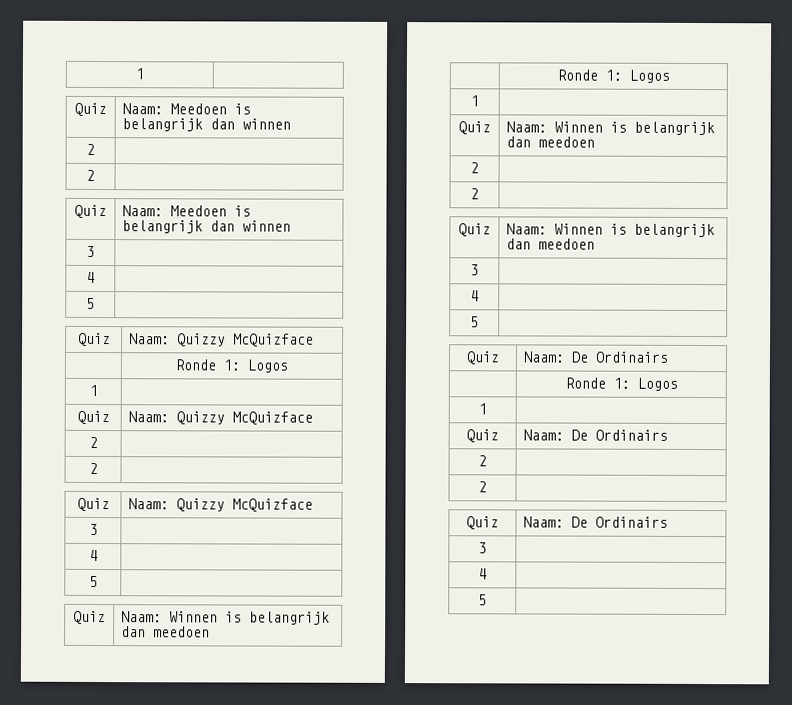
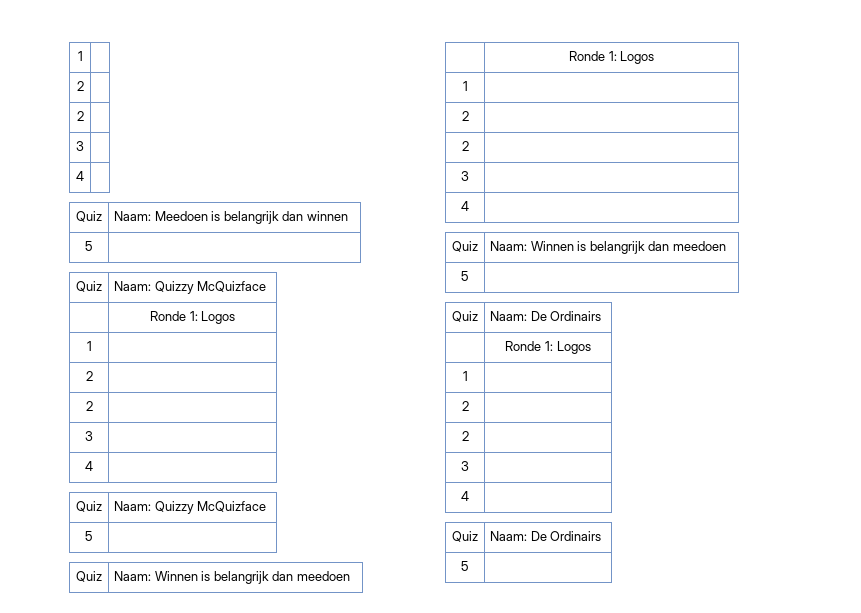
[135,68,144,80] [74,102,107,117] [122,103,252,115] [122,118,292,132] [86,143,95,155] [86,169,95,181] [74,204,107,219] [122,205,252,217] [122,220,292,234] [86,245,95,257] [86,271,95,283] 1 | // Quiz | Naam: Meedoen is belangrijk dan winnen // 2 | // 2 | // Quiz | Naam: Meedoen is belangrijk dan winnen // 3 | // 4 | -> [77,51,83,61] [76,81,84,91] [76,111,84,121] [76,141,84,151] [76,171,84,181] [76,211,102,222] [114,211,348,224] 1 | // 2 | // 2 | // 3 | // 4 | // Quiz | Naam: Meedoen is belangrijk dan winnen
[76,410,110,425] [128,411,314,425] [88,436,98,449] [88,462,98,475] [76,497,110,512] [128,498,314,512] [88,523,98,536] [88,549,98,562] Quiz | Naam: Quizzy McQuizface // 2 | // 2 | // Quiz | Naam: Quizzy McQuizface // 3 | // 4 | -> [85,371,93,381] [85,401,93,411] [85,431,93,441] [85,461,93,471] [76,501,102,512] [114,501,267,514] 2 | // 2 | // 3 | // 4 | // Quiz | Naam: Quizzy McQuizface
[458,121,491,135] [506,121,716,136] [506,136,596,148] [470,162,479,174] [470,188,479,200] [458,223,491,237] [506,223,716,238] [506,238,596,250] [470,264,479,276] [470,290,479,302] Quiz | Naam: Winnen is belangrijk dan meedoen // 2 | // 2 | // Quiz | Naam: Winnen is belangrijk dan meedoen // 3 | // 4 | -> [461,111,469,121] [461,141,469,151] [461,171,469,181] [461,201,469,211] [452,241,478,252] [490,241,726,254] 2 | // 2 | // 3 | // 4 | // Quiz | Naam: Winnen is belangrijk dan meedoen
[466,429,499,443] [523,429,669,441] [478,455,487,467] [478,481,487,493] [466,516,499,530] [523,516,669,528] [478,542,487,554] [478,568,487,580] Quiz | Naam: De Ordinairs // 2 | // 2 | // Quiz | Naam: De Ordinairs // 3 | // 4 | -> [461,401,469,411] [461,431,469,441] [461,461,469,471] [461,491,469,501] [452,531,478,542] [490,531,602,541] 2 | // 2 | // 3 | // 4 | // Quiz | Naam: De Ordinairs

